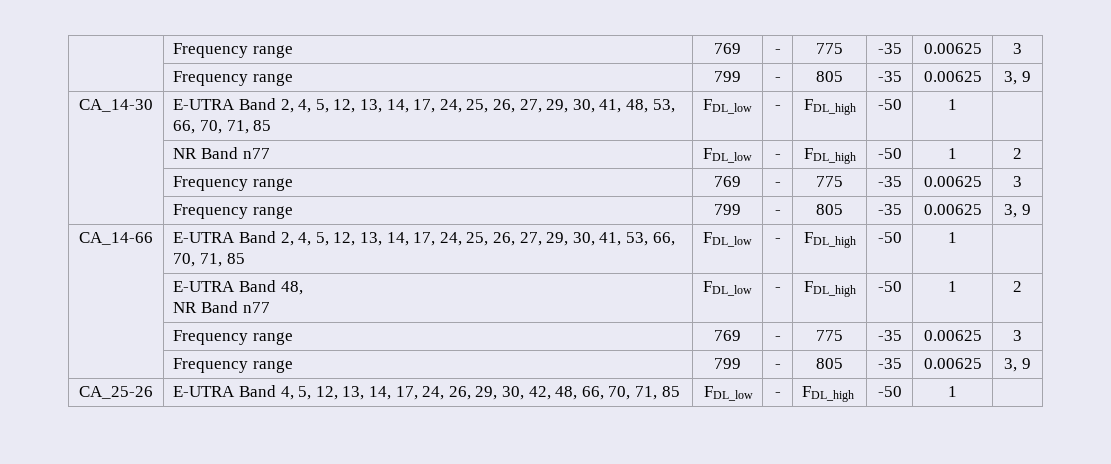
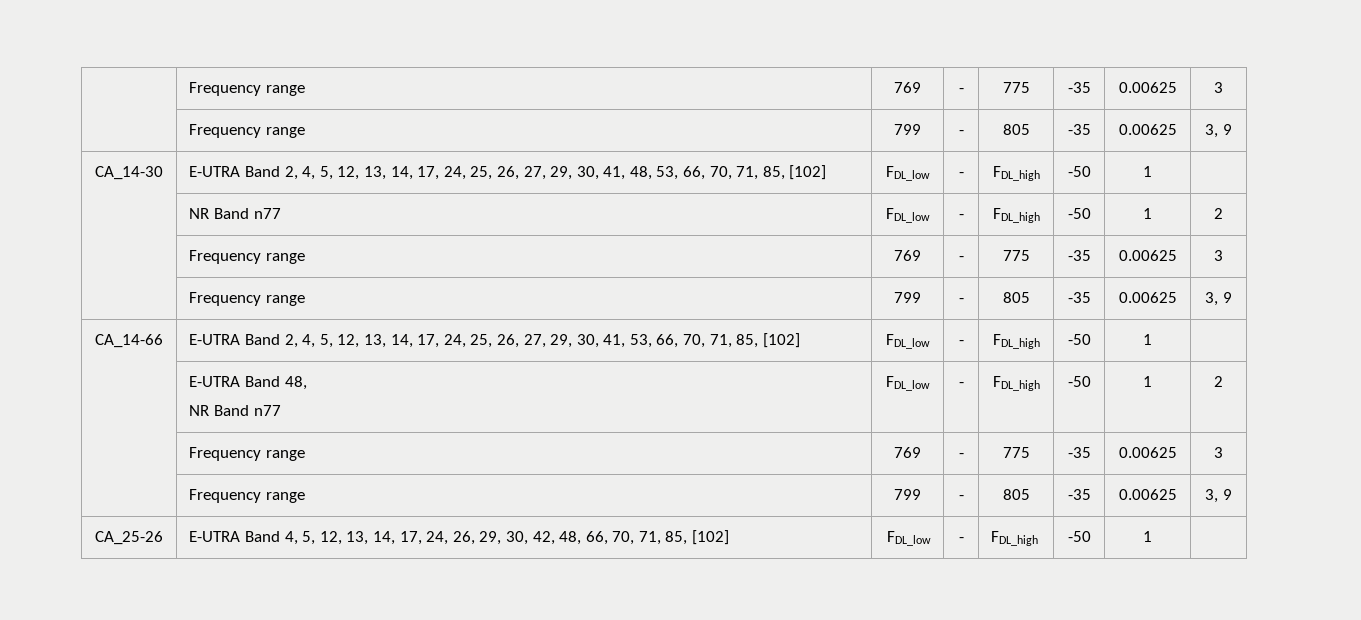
[253,120,272,131] 85 -> [762,165,827,180] 85, [102]
[226,253,245,264] 85 -> [736,333,800,348] 85, [102]
[661,386,680,397] 85 -> [665,530,730,545] 85, [102]

